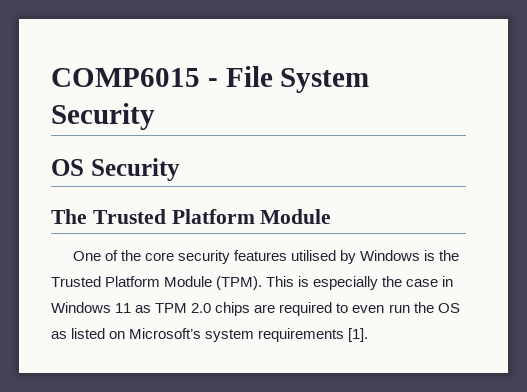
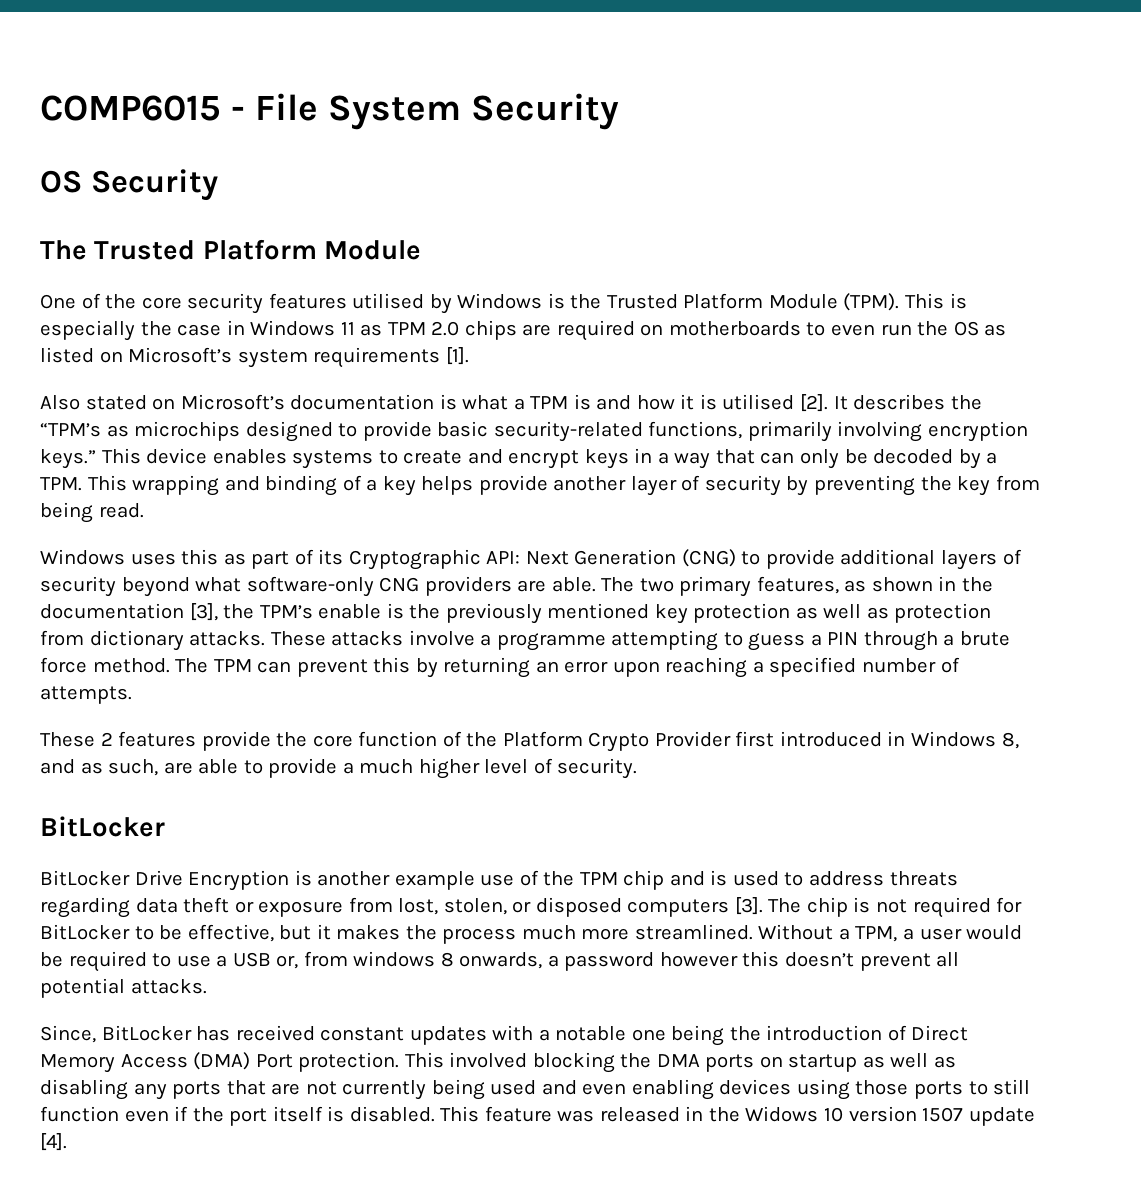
(333, 309) none -> [640,321,801,336] on motherboards
(369, 335) none -> [40,394,982,412] [40,421,1028,442] [40,448,998,469] [40,475,1040,496] [40,502,144,523] [40,549,1022,570] [40,576,994,597] [40,603,992,624] [40,630,1011,651] [40,657,960,678] [40,686,132,704] [40,731,1019,752] [40,758,638,779] [40,816,165,837] [40,870,958,891] [40,897,1023,918] [40,924,1023,944] [40,951,960,972] [40,978,207,998] [40,1025,969,1046] [40,1052,957,1073] [40,1079,1031,1100] [40,1106,1035,1126] [40,1133,67,1151] // Also stated on Microsoft’s documentation is what a TPM is and how it is utilised [2]. It describes the “TPM’s as microchips designed to provide basic security-related functions, primarily involving encryption keys.” This device enables systems to create and encrypt keys in a way that can only be decoded by a TPM. This wrapping and binding of a key helps provide another layer of security by preventing the key from being read. // Windows uses this as part of its Cryptographic API: Next Generation (CNG) to provide additional layers of security beyond what software-only CNG providers are able. The two primary features, as shown in the documentation [3], the TPM’s enable is the previously mentioned key protection as well as protection from dictionary attacks. These attacks involve a programme attempting to guess a PIN through a brute force method. The TPM can prevent this by returning an error upon reaching a specified number of attempts. // These 2 features provide the core function of the Platform Crypto Provider first introduced in Windows 8, and as such, are able to provide a much higher level of security. // BitLocker // BitLocker Drive Encryption is another example use of the TPM chip and is used to address threats regarding data theft or exposure from lost, stolen, or disposed computers [3]. The chip is not required for BitLocker to be effective, but it makes the process much more streamlined. Without a TPM, a user would be required to use a USB or, from windows 8 onwards, a password however this doesn’t prevent all potential attacks. // Since, BitLocker has received constant updates with a notable one being the introduction of Direct Memory Access (DMA) Port protection. This involved blocking the DMA ports on startup as well as disabling any ports that are not currently being used and even enabling devices using those ports to still function even if the port itself is disabled. This feature was released in the Widows 10 version 1507 update [4].

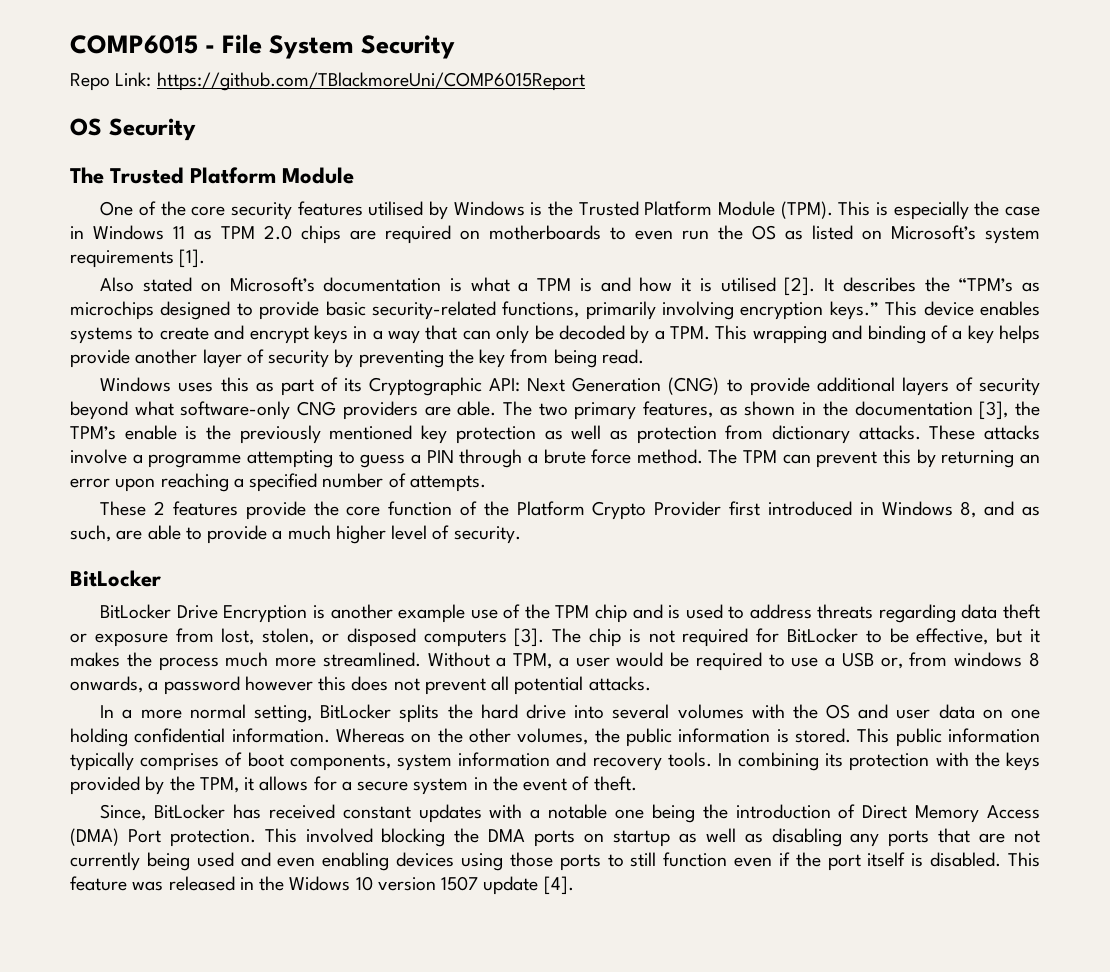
(619, 111) none -> [70,72,585,91] // Repo Link: https://github.com/TBlackmoreUni/COMP6015Report
[785,952,855,967] doesn’t -> [351,676,420,691] does not
(207, 986) none -> [100,704,1040,723] [70,728,1041,747] [70,752,1040,771] [70,776,637,795] // In a more normal setting, BitLocker splits the hard drive into several volumes with the OS and user data on one holding confidential information. Whereas on the other volumes, the public information is stored. This public information typically comprises of boot components, system information and recovery tools. In combining its protection with the keys provided by the TPM, it allows for a secure system in the event of theft.

